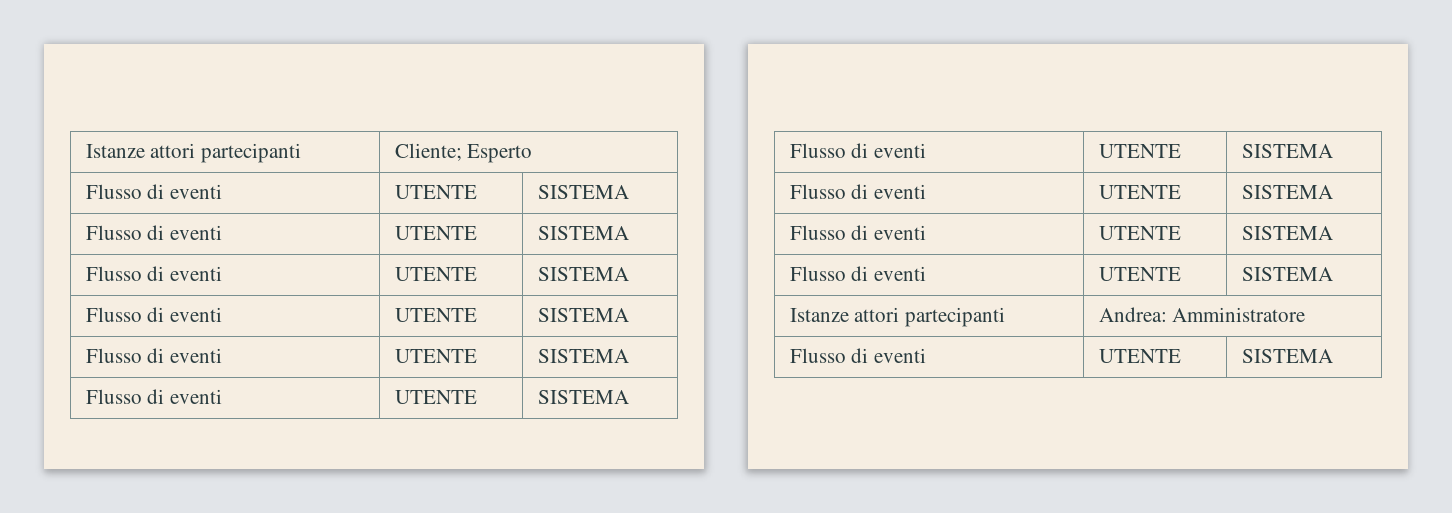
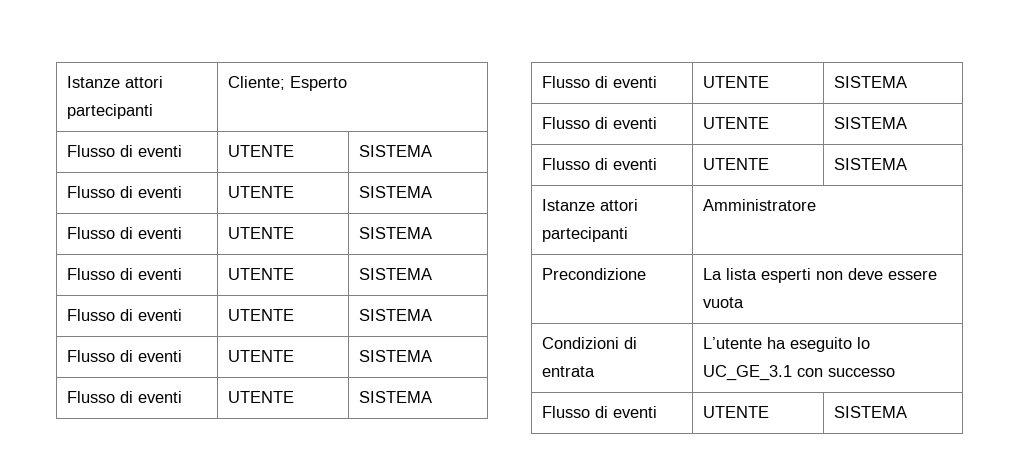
[1098,307,1167,322] Andrea: -> (629, 234) none
(1306, 314) none -> [542,268,647,280] [703,268,938,283] [703,297,745,308] [542,337,638,349] [542,366,596,377] [703,337,871,352] [703,365,896,381] // Precondizione | La lista esperti non deve essere vuota // Condizioni di entrata | L’utente ha eseguito lo UC_GE_3.1 con successo

